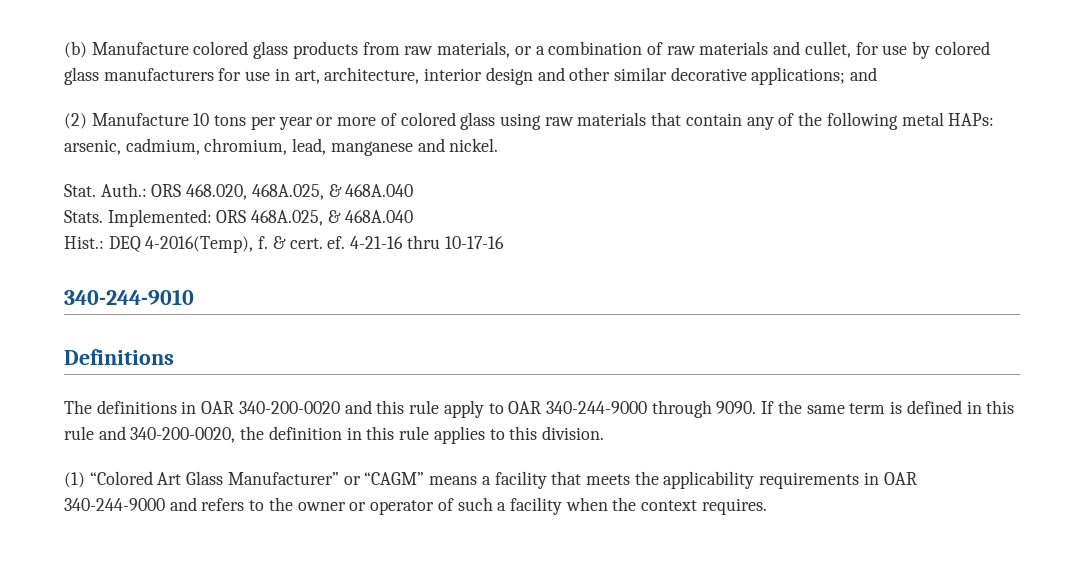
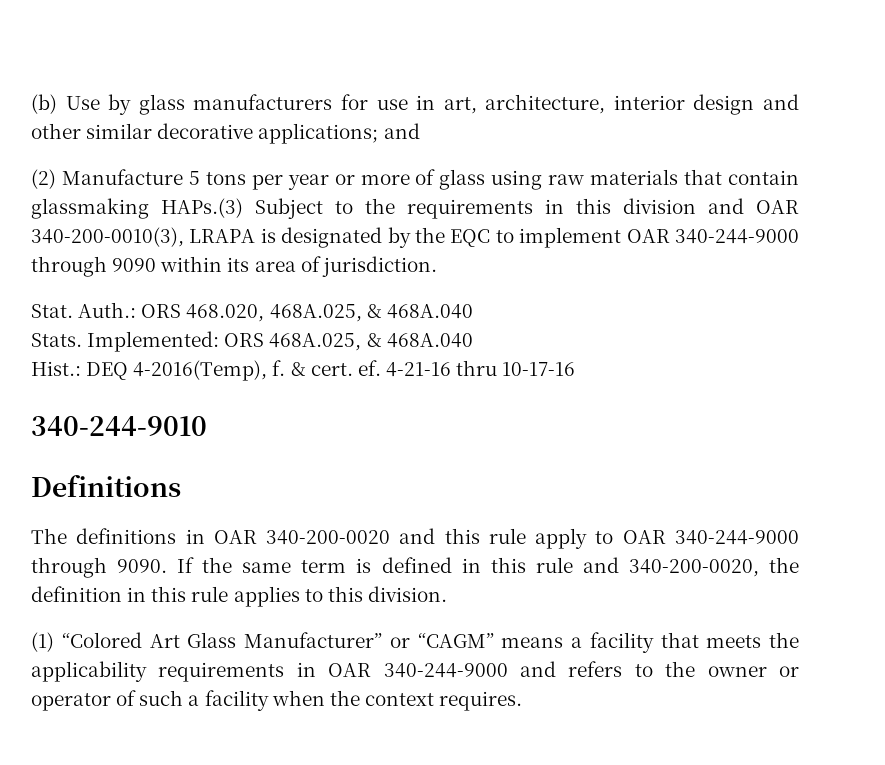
[91,41,990,59] Manufacture colored glass products from raw materials, or a combination of raw materials and cullet, for use by colored -> [65,94,132,115] Use by
[193,113,210,126] 10 -> [188,171,200,185] 5
[400,112,456,126] colored -> (436, 177) none
[746,112,995,130] [64,138,499,156] any of the following metal HAPs: arsenic, cadmium, chromium, lead, manganese and nickel. -> [31,198,799,219] [31,227,799,248] [31,256,437,277] glassmaking HAPs.(3) Subject to the requirements in this division and OAR 340-200-0010(3), LRAPA is designated by the EQC to implement OAR 340-244-9000 through 9090 within its area of jurisdiction.

